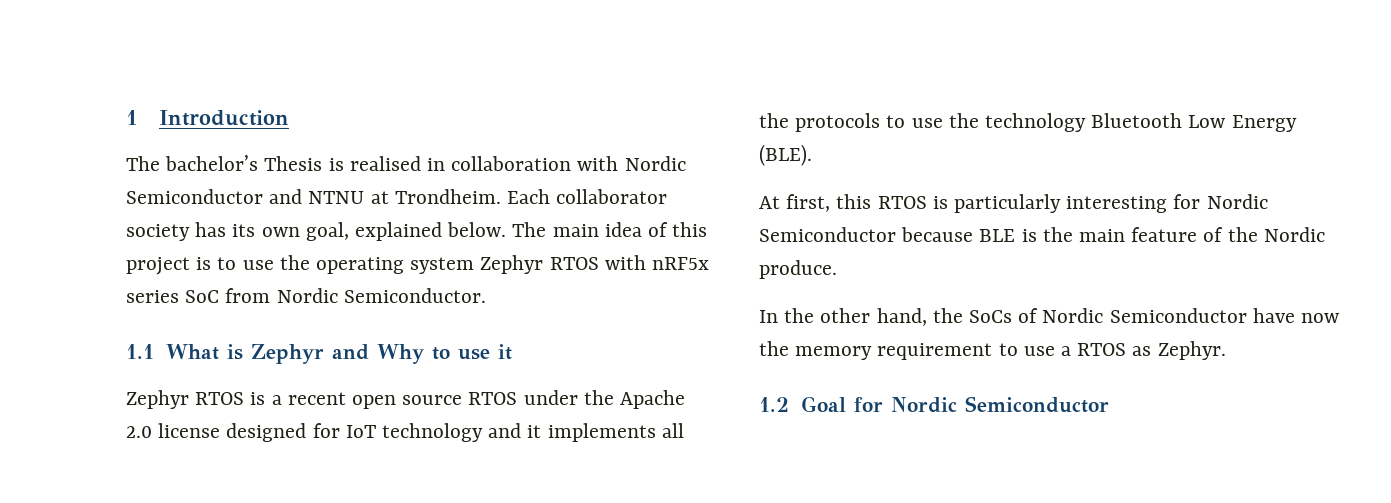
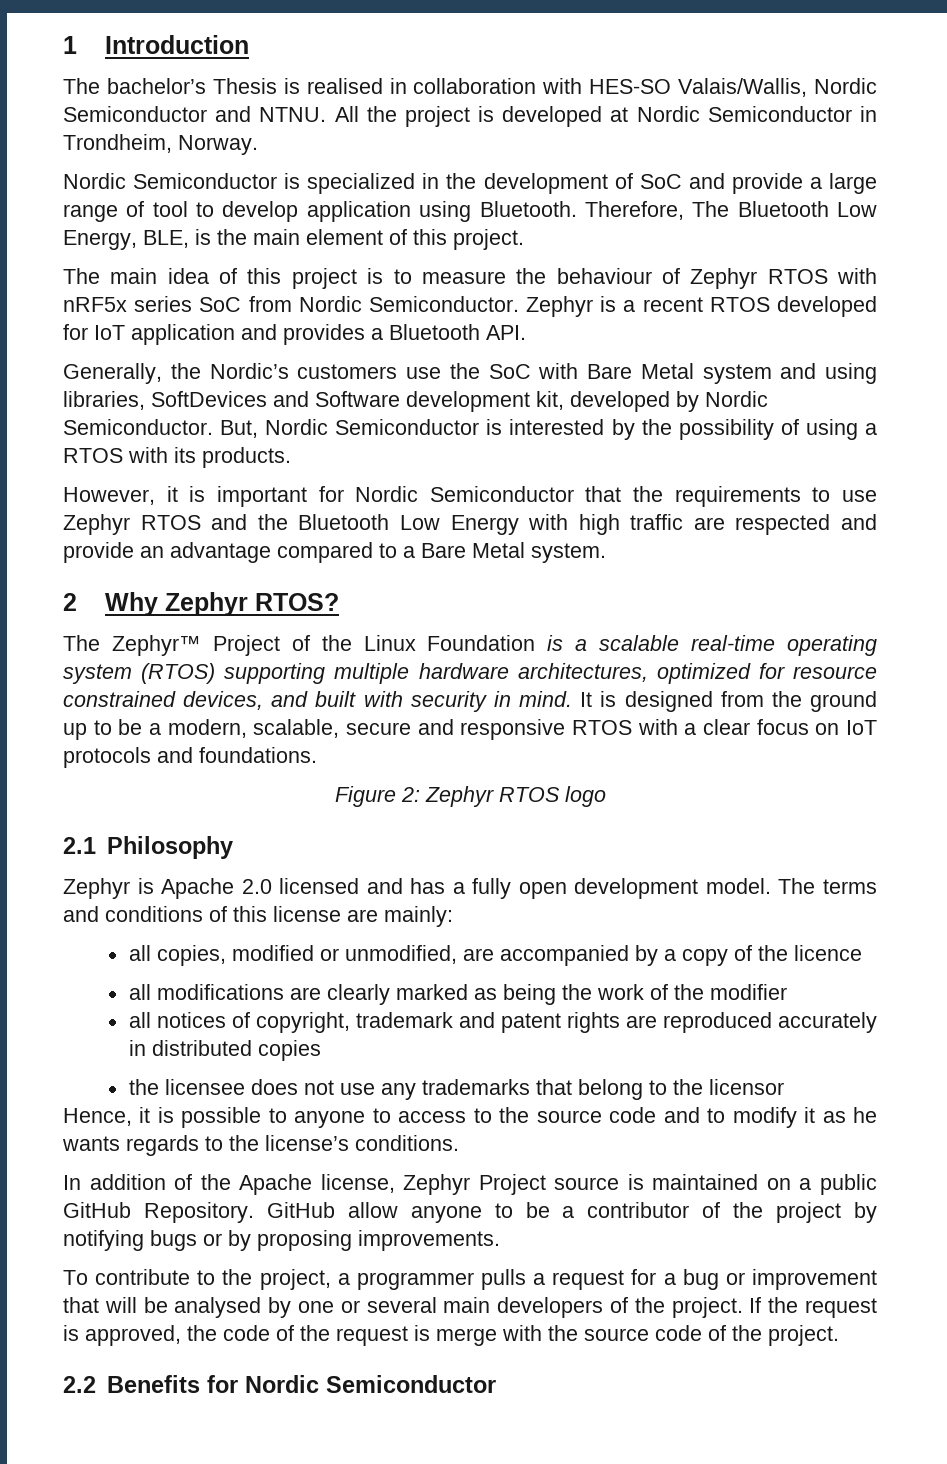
(619, 163) none -> [589,78,808,97] HES-SO Valais/Wallis,
[308,189,668,204] [126,222,507,241] NTNU at Trondheim. Each collaborator society has its own goal, explained below. -> [259,106,877,127] [63,134,258,155] [63,173,878,194] [63,201,878,222] [63,229,524,250] NTNU. All the project is developed at Nordic Semiconductor in Trondheim, Norway. // Nordic Semiconductor is specialized in the development of SoC and provide a large range of tool to develop application using Bluetooth. Therefore, The Bluetooth Low Energy, BLE, is the main element of this project. //
[242,255,475,274] use the operating system -> [421,268,680,284] measure the behaviour of
[126,344,512,364] [126,390,686,409] [126,423,684,442] [759,113,1297,132] [759,144,812,166] [759,194,1268,213] [759,227,1325,242] [759,260,837,279] [759,308,1340,326] [759,341,1226,360] [759,396,846,412] // 1.1 What is Zephyr and Why to use it // Zephyr RTOS is a recent open source RTOS under the Apache 2.0 license designed for IoT technology and it implements all the protocols to use the technology Bluetooth Low Energy (BLE). // At first, this RTOS is particularly interesting for Nordic Semiconductor because BLE is the main feature of the Nordic produce. // In the other hand, the SoCs of Nordic Semiconductor have now the memory requirement to use a RTOS as Zephyr. // 1.2 Goal -> [526,296,877,317] [63,324,526,345] [63,363,877,384] [63,391,768,412] [63,419,878,440] [63,447,291,468] [63,486,877,507] [63,514,878,535] [63,542,606,563] [63,592,339,616] [63,635,877,656] [63,663,877,684] [63,691,878,712] [63,719,877,740] [63,747,317,768] [334,786,606,807] [63,836,233,859] [63,878,878,899] [63,906,453,927] [128,945,862,966] [128,984,787,1005] [128,1012,877,1033] [128,1040,321,1061] [128,1079,784,1100] [63,1107,878,1128] [62,1135,459,1156] [63,1174,878,1195] [63,1202,877,1223] [63,1230,500,1251] [63,1269,877,1290] [63,1297,877,1318] [63,1325,839,1346] [63,1375,200,1393] Zephyr is a recent RTOS developed for IoT application and provides a Bluetooth API. // Generally, the Nordic’s customers use the SoC with Bare Metal system and using libraries, SoftDevices and Software development kit, developed by Nordic Semiconductor. But, Nordic Semiconductor is interested by the possibility of using a RTOS with its products. // However, it is important for Nordic Semiconductor that the requirements to use Zephyr RTOS and the Bluetooth Low Energy with high traffic are respected and provide an advantage compared to a Bare Metal system. // 2 Why Zephyr RTOS? // The Zephyr™ Project of the Linux Foundation is a scalable real-time operating system (RTOS) supporting multiple hardware architectures, optimized for resource constrained devices, and built with security in mind. It is designed from the ground up to be a modern, scalable, secure and responsive RTOS with a clear focus on IoT protocols and foundations. // Figure 2: Zephyr RTOS logo // 2.1 Philosophy // Zephyr is Apache 2.0 licensed and has a fully open development model. The terms and conditions of this license are mainly: // all copies, modified or unmodified, are accompanied by a copy of the licence // all modifications are clearly marked as being the work of the modifier // all notices of copyright, trademark and patent rights are reproduced accurately in distributed copies // the licensee does not use any trademarks that belong to the licensor // Hence, it is possible to anyone to access to the source code and to modify it as he wants regards to the license’s conditions. // In addition of the Apache license, Zephyr Project source is maintained on a public GitHub Repository. GitHub allow anyone to be a contributor of the project by notifying bugs or by proposing improvements. // To contribute to the project, a programmer pulls a request for a bug or improvement that will be analysed by one or several main developers of the project. If the request is approved, the code of the request is merge with the source code of the project. // 2.2 Benefits

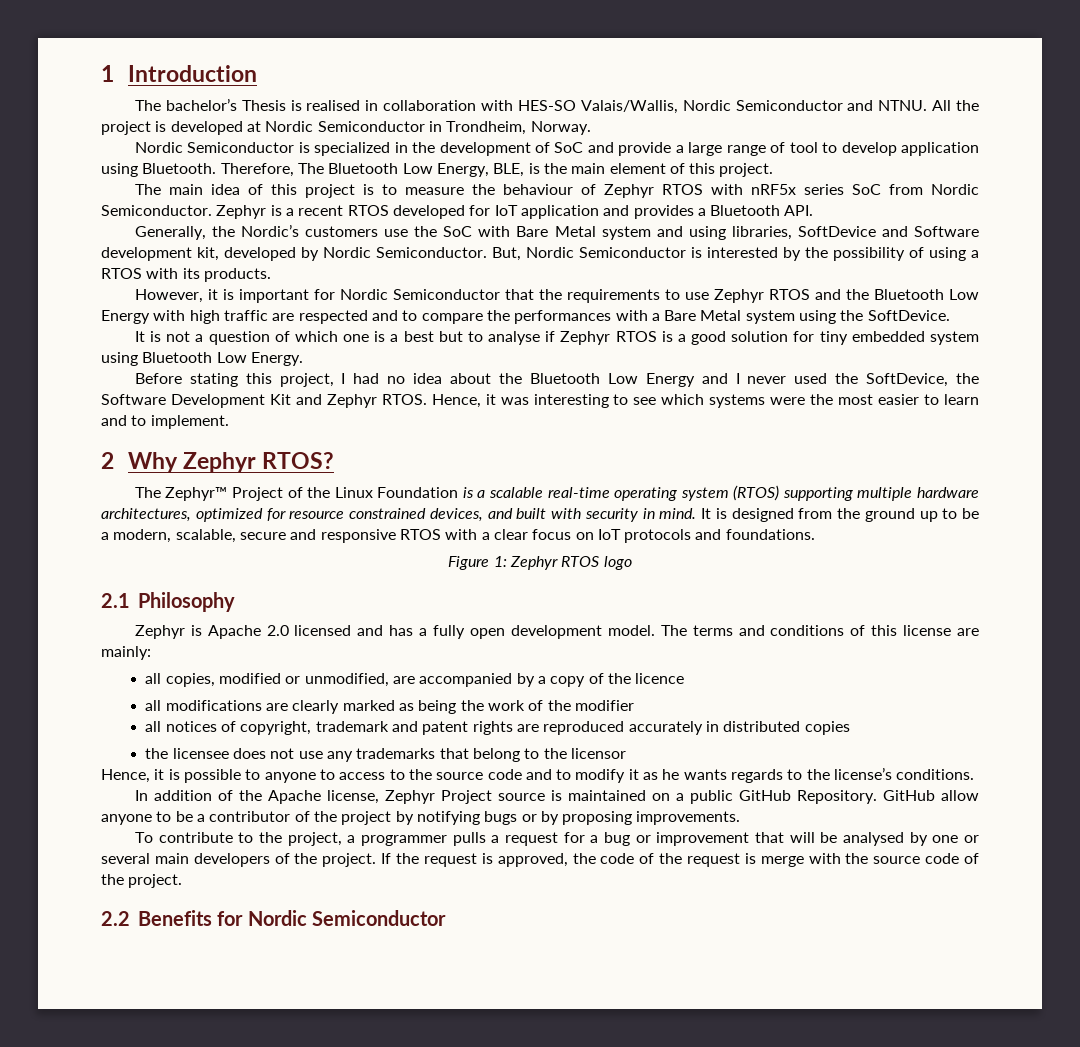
[151,391,267,407] SoftDevices -> [797,226,876,237] SoftDevice
[63,542,606,563] provide an advantage compared to a Bare Metal system. -> [402,310,950,324] [134,331,980,345] [101,352,303,366] [134,373,980,387] [101,394,979,408] [101,415,229,429] to compare the performances with a Bare Metal system using the SoftDevice. // It is not a question of which one is a best but to analyse if Zephyr RTOS is a good solution for tiny embedded system using Bluetooth Low Energy. // Before stating this project, I had no idea about the Bluetooth Low Energy and I never used the SoftDevice, the Software Development Kit and Zephyr RTOS. Hence, it was interesting to see which systems were the most easier to learn and to implement.
[400,787,420,802] 2: -> [493,556,507,567] 1:

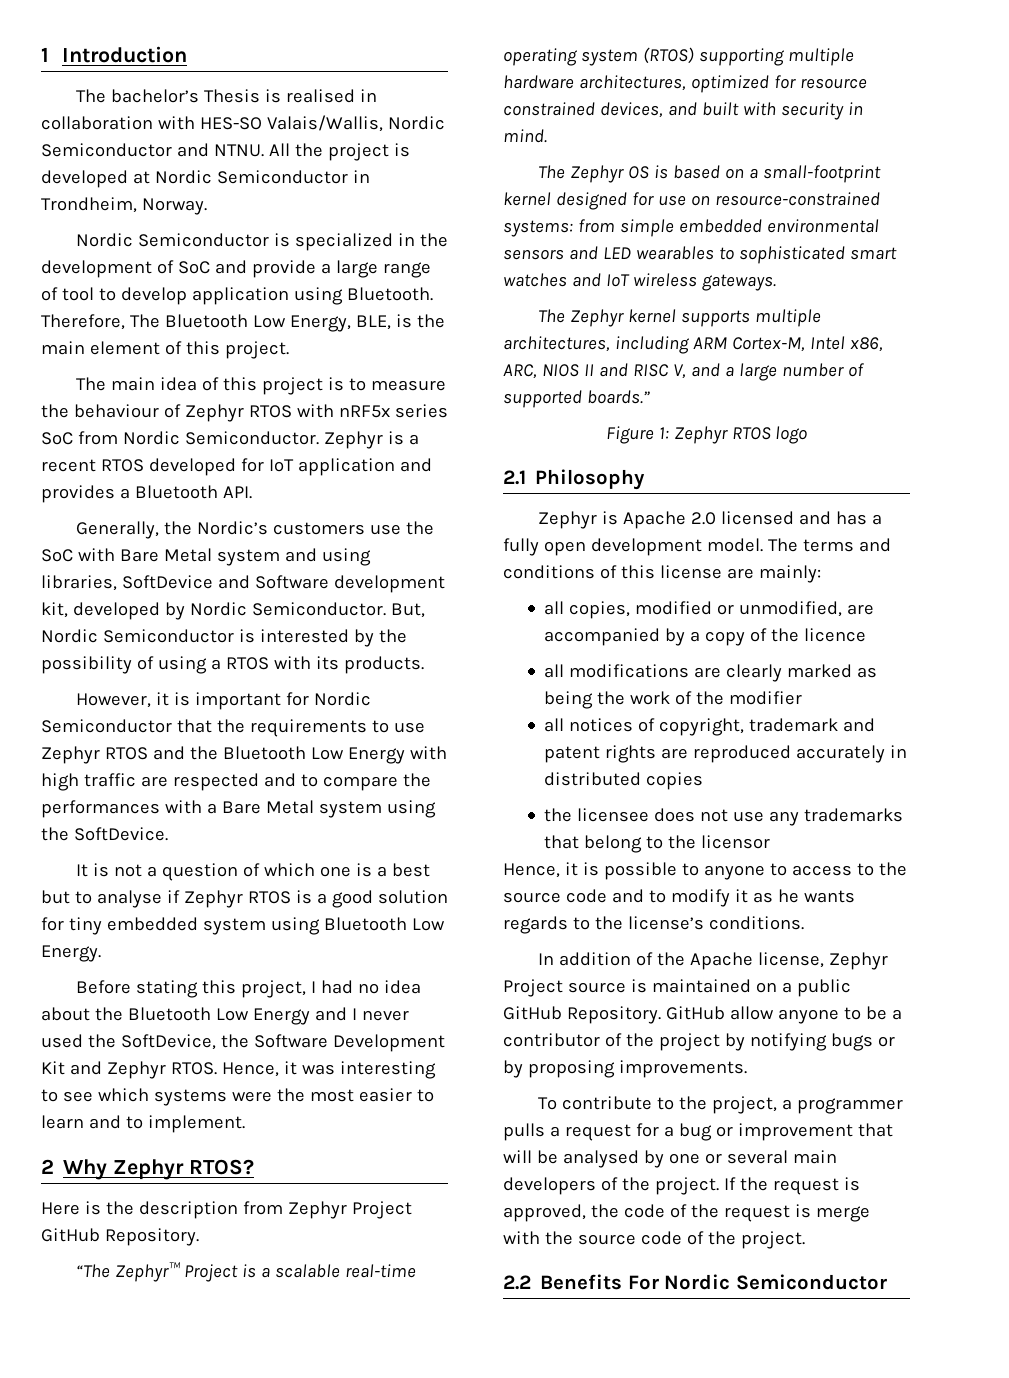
[134,487,459,501] The Zephyr™ Project of the Linux Foundation -> [41,1201,412,1219] [41,1228,199,1246] [75,1262,238,1282] Here is the description from Zephyr Project GitHub Repository. // “The Zephyr™ Project
[701,508,979,522] [101,529,815,543] It is designed from the ground up to be a modern, scalable, secure and responsive RTOS with a clear focus on IoT protocols and foundations. -> [537,165,881,183] [503,192,880,210] [503,219,879,237] [503,246,897,264] [503,273,776,291] [537,309,821,327] [503,336,883,354] [503,363,864,381] [503,390,650,408] // The Zephyr OS is based on a small-footprint kernel designed for use on resource-constrained systems: from simple embedded environmental sensors and LED wearables to sophisticated smart watches and IoT wireless gateways. // The Zephyr kernel supports multiple architectures, including ARM Cortex-M, Intel x86, ARC, NIOS II and RISC V, and a large number of supported boards.”
[217,911,244,926] for -> [627,1275,659,1290] For

